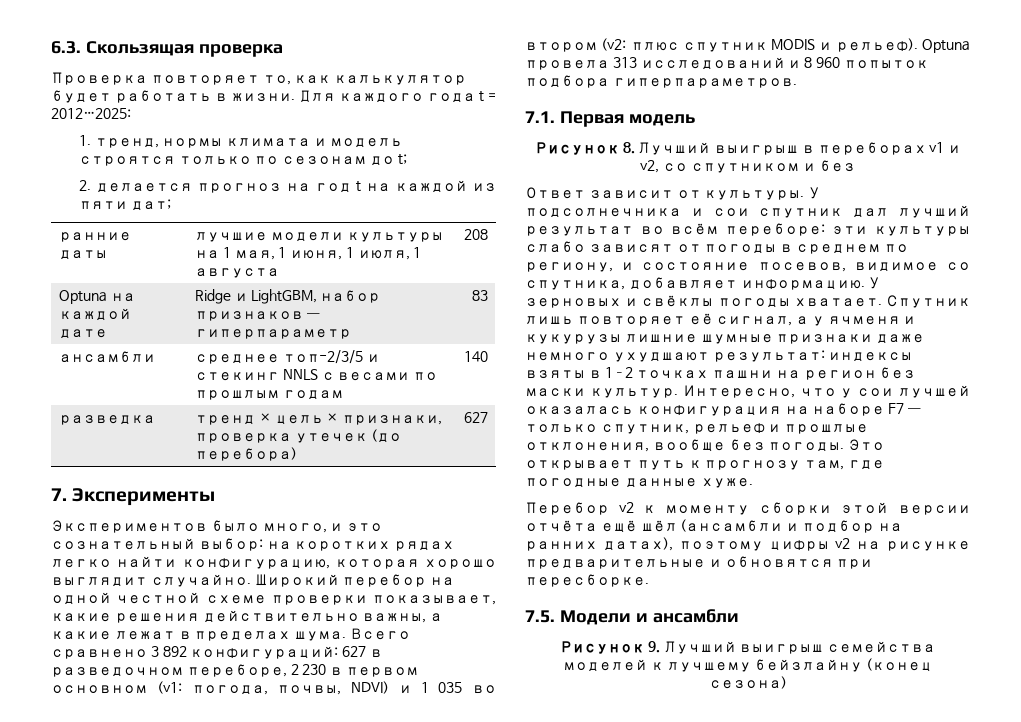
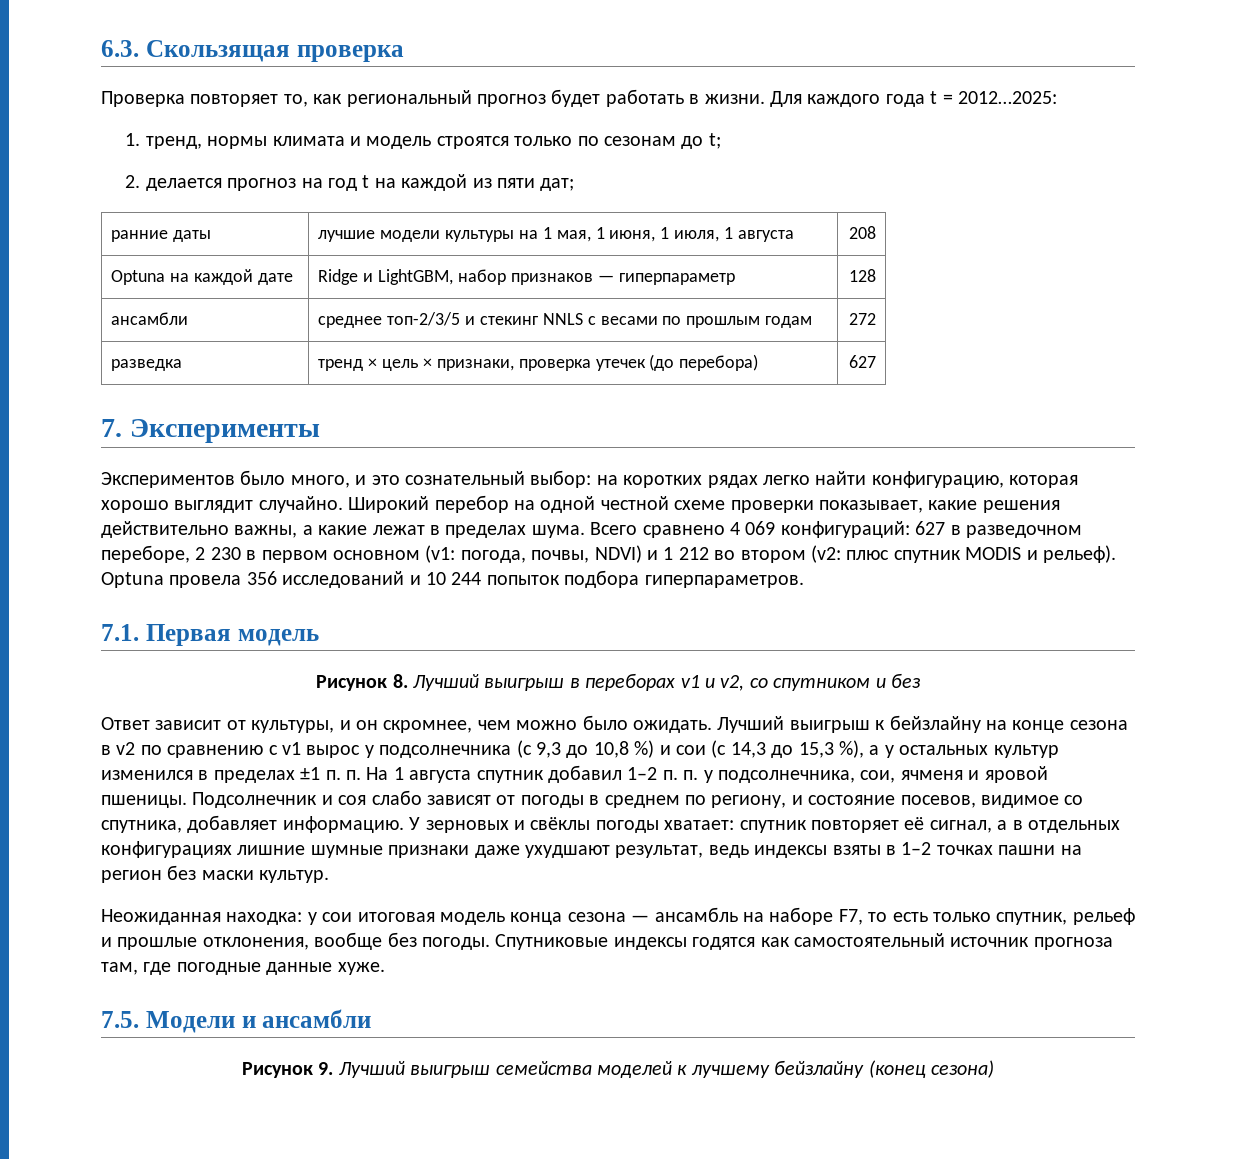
[334,75,467,85] калькулятор -> [346,90,546,107] региональный прогноз
[472,290,489,301] 83 -> [848,269,876,282] 128
[464,351,489,362] 140 -> [848,313,876,325] 272
[150,646,187,657] 3 892 -> [729,521,776,535] 4 069
[438,682,463,693] 035 -> [678,547,709,560] 212
[612,57,637,68] 313 -> [246,571,277,585] 356
[804,57,840,68] 8 960 -> [426,572,482,585] 10 244
[704,187,821,200] [525,205,970,218] [525,223,970,236] культуры. У подсолнечника и сои спутник дал лучший результат во всём переборе: эти культуры -> [251,715,1128,733] [101,740,1059,758] [101,765,1048,783] [101,792,367,808] культуры, и он скромнее, чем можно было ожидать. Лучший выигрыш к бейзлайну на конце сезона в v2 по сравнению с v1 вырос у подсолнечника (с 9,3 до 10,8 %) и сои (с 14,3 до 15,3 %), а у остальных культур изменился в пределах ±1 п. п. На 1 августа спутник добавил 1–2 п. п. у подсолнечника, сои, ячменя и яровой пшеницы. Подсолнечник и соя
[793,295,970,308] [525,316,573,325] хватает. Спутник лишь -> [664,820,807,833] хватает: спутник
[811,316,916,326] [525,334,621,344] у ячменя и кукурузы -> [1012,820,1120,833] [101,841,232,858] в отдельных конфигурациях
[525,350,825,362] немного ухудшают результат: -> [525,845,749,858] ухудшают результат, ведь
[682,385,970,398] [525,403,921,416] Интересно, что у сои лучшей оказалась конфигурация на наборе F7 — -> [101,907,928,925] // Неожиданная находка: у сои итоговая модель конца сезона — ансамбль на наборе F7, то есть
[848,439,885,451] [525,460,801,470] Это открывает путь к прогнозу -> [495,933,1113,950] Спутниковые индексы годятся как самостоятельный источник прогноза
[525,502,970,515] [525,519,902,533] [525,537,970,551] [525,556,873,569] [525,574,649,587] // Перебор v2 к моменту сборки этой версии отчёта ещё шёл (ансамбли и подбор на ранних датах), поэтому цифры v2 на рисунке предварительные и обновятся при пересборке. -> (385, 968) none

